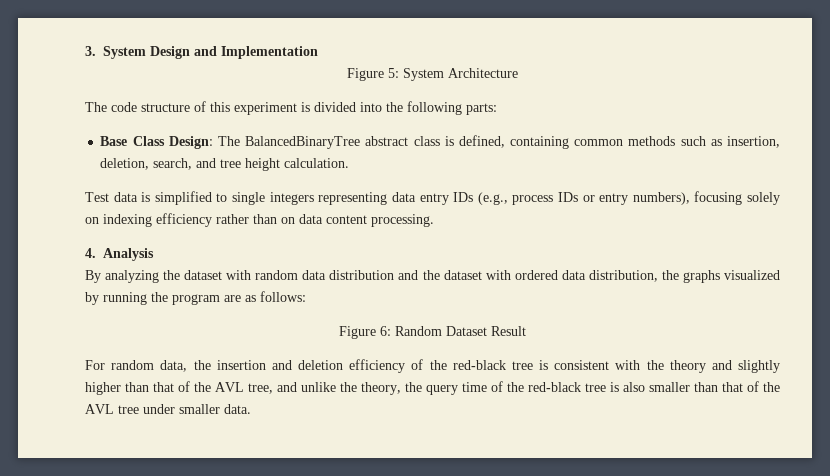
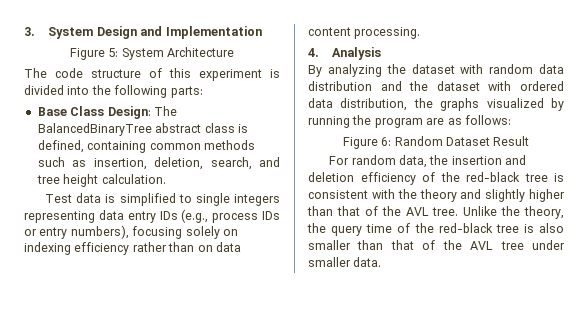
[248,382,336,394] tree, and unlike -> [432,206,498,216] tree. Unlike

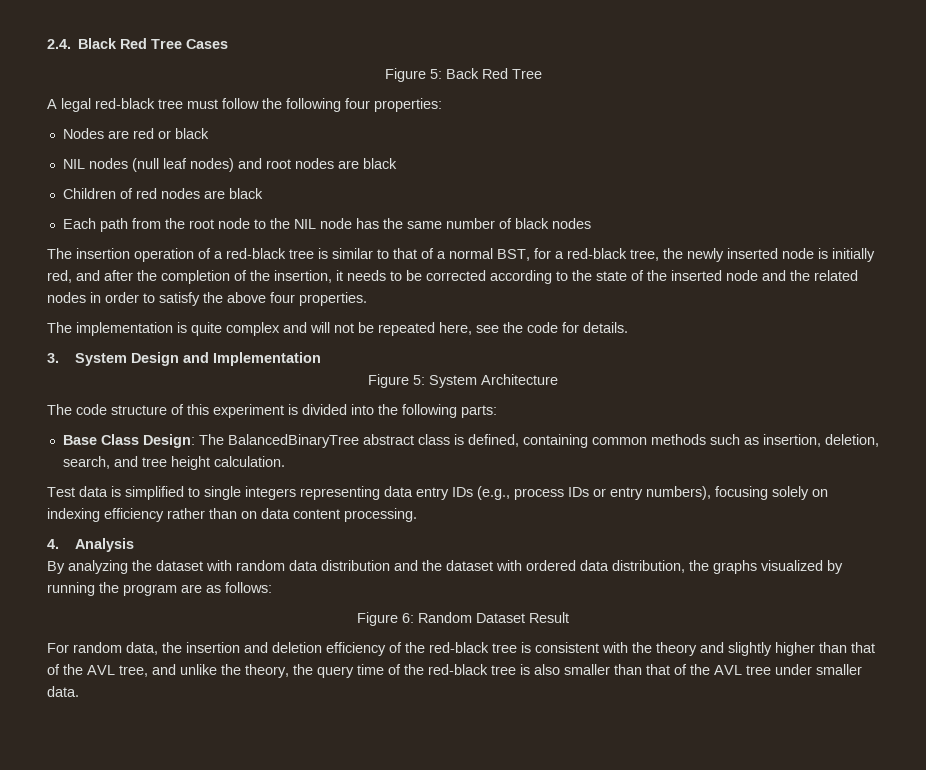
(24, 31) none -> [47,38,229,49] [384,68,542,82] [47,98,442,112] [62,128,209,139] [62,158,397,172] [62,188,263,199] [62,218,591,232] [47,248,875,262] [47,270,858,284] [47,292,367,306] [47,322,628,336] 2.4. Black Red Tree Cases // Figure 5: Back Red Tree // A legal red-black tree must follow the following four properties: // Nodes are red or black // NIL nodes (null leaf nodes) and root nodes are black // Children of red nodes are black // Each path from the root node to the NIL node has the same number of black nodes // The insertion operation of a red-black tree is similar to that of a normal BST, for a red-black tree, the newly inserted node is initially red, and after the completion of the insertion, it needs to be corrected according to the state of the inserted node and the related nodes in order to satisfy the above four properties. // The implementation is quite complex and will not be repeated here, see the code for details. //
[432,206,498,216] tree. Unlike -> [119,664,217,677] tree, and unlike

